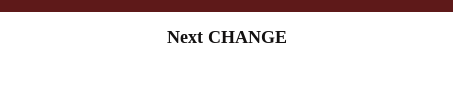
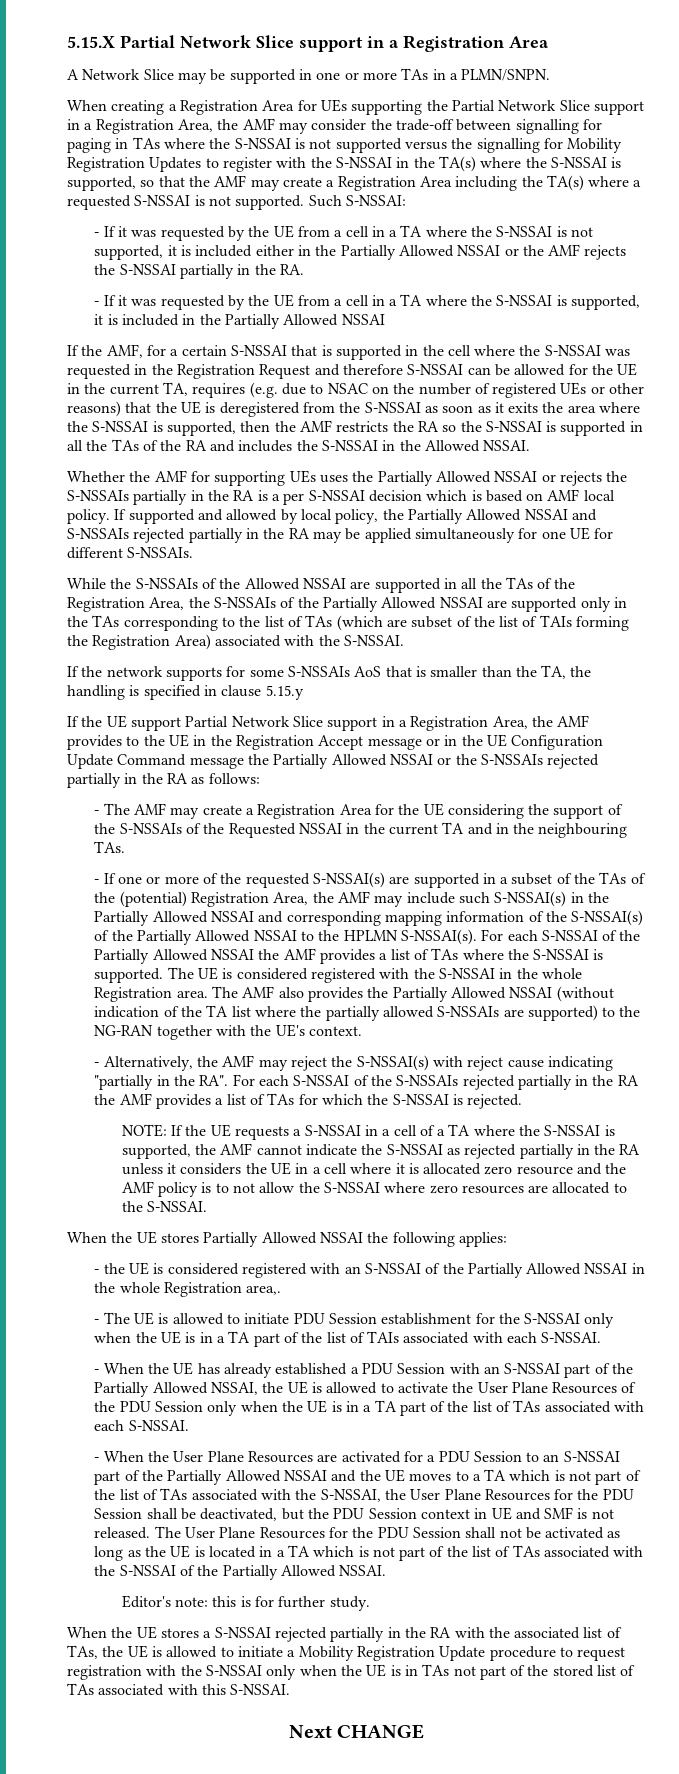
(166, 37) none -> [67,35,549,52] [67,68,551,84] [67,99,644,115] [67,118,602,134] [67,137,623,153] [67,156,622,172] [67,175,642,191] [67,195,406,210] [94,225,594,241] [94,244,627,260] [94,264,304,279] [94,294,641,310] [94,314,385,329] [67,344,631,360] [67,363,638,379] [67,382,645,398] [67,401,641,417] [67,420,643,436] [67,439,531,452] [67,470,628,486] [67,489,615,505] [67,509,597,524] [67,527,614,543] [67,547,194,559] [67,577,576,593] [67,597,627,612] [67,615,630,631] [67,634,404,650] [67,665,592,681] [67,685,304,700] [67,715,590,731] [67,734,604,750] [67,754,600,769] [67,773,260,788] [94,803,623,819] [94,822,628,838] [94,841,126,853] [94,872,646,888] [94,891,609,907] [94,910,644,926] [94,929,641,945] [94,948,604,964] [94,967,582,983] [94,986,614,1002] [94,1005,641,1021] [94,1024,362,1040] [94,1055,613,1071] [94,1074,639,1090] [94,1093,523,1109] [121,1124,615,1140] [121,1143,641,1159] [121,1162,627,1175] [121,1181,627,1197] [121,1201,207,1212] [67,1231,507,1247] [94,1262,645,1278] [94,1282,282,1297] [94,1312,615,1328] [94,1331,602,1347] [94,1362,634,1378] [94,1381,637,1397] [94,1400,645,1416] [94,1420,189,1431] [94,1451,620,1463] [94,1469,641,1485] [94,1488,634,1502] [94,1507,614,1521] [94,1526,621,1539] [94,1545,644,1561] [94,1565,387,1580] [121,1595,370,1611] [67,1626,622,1642] [67,1645,626,1661] [67,1664,636,1680] [67,1683,291,1696] 5.15.X Partial Network Slice support in a Registration Area // A Network Slice may be supported in one or more TAs in a PLMN/SNPN. // When creating a Registration Area for UEs supporting the Partial Network Slice support in a Registration Area, the AMF may consider the trade-off between signalling for paging in TAs where the S-NSSAI is not supported versus the signalling for Mobility Registration Updates to register with the S-NSSAI in the TA(s) where the S-NSSAI is supported, so that the AMF may create a Registration Area including the TA(s) where a requested S-NSSAI is not supported. Such S-NSSAI: // - If it was requested by the UE from a cell in a TA where the S-NSSAI is not supported, it is included either in the Partially Allowed NSSAI or the AMF rejects the S-NSSAI partially in the RA. // - If it was requested by the UE from a cell in a TA where the S-NSSAI is supported, it is included in the Partially Allowed NSSAI // If the AMF, for a certain S-NSSAI that is supported in the cell where the S-NSSAI was requested in the Registration Request and therefore S-NSSAI can be allowed for the UE in the current TA, requires (e.g. due to NSAC on the number of registered UEs or other reasons) that the UE is deregistered from the S-NSSAI as soon as it exits the area where the S-NSSAI is supported, then the AMF restricts the RA so the S-NSSAI is supported in all the TAs of the RA and includes the S-NSSAI in the Allowed NSSAI. // Whether the AMF for supporting UEs uses the Partially Allowed NSSAI or rejects the S-NSSAIs partially in the RA is a per S-NSSAI decision which is based on AMF local policy. If supported and allowed by local policy, the Partially Allowed NSSAI and S-NSSAIs rejected partially in the RA may be applied simultaneously for one UE for different S-NSSAIs. // While the S-NSSAIs of the Allowed NSSAI are supported in all the TAs of the Registration Area, the S-NSSAIs of the Partially Allowed NSSAI are supported only in the TAs corresponding to the list of TAs (which are subset of the list of TAIs forming the Registration Area) associated with the S-NSSAI. // If the network supports for some S-NSSAIs AoS that is smaller than the TA, the handling is specified in clause 5.15.y // If the UE support Partial Network Slice support in a Registration Area, the AMF provides to the UE in the Registration Accept message or in the UE Configuration Update Command message the Partially Allowed NSSAI or the S-NSSAIs rejected partially in the RA as follows: // - The AMF may create a Registration Area for the UE considering the support of the S-NSSAIs of the Requested NSSAI in the current TA and in the neighbouring TAs. // - If one or more of the requested S-NSSAI(s) are supported in a subset of the TAs of the (potential) Registration Area, the AMF may include such S-NSSAI(s) in the Partially Allowed NSSAI and corresponding mapping information of the S-NSSAI(s) of the Partially Allowed NSSAI to the HPLMN S-NSSAI(s). For each S-NSSAI of the Partially Allowed NSSAI the AMF provides a list of TAs where the S-NSSAI is supported. The UE is considered registered with the S-NSSAI in the whole Registration area. The AMF also provides the Partially Allowed NSSAI (without indication of the TA list where the partially allowed S-NSSAIs are supported) to the NG-RAN together with the UE's context. // - Alternatively, the AMF may reject the S-NSSAI(s) with reject cause indicating "partially in the RA". For each S-NSSAI of the S-NSSAIs rejected partially in the RA the AMF provides a list of TAs for which the S-NSSAI is rejected. // NOTE: If the UE requests a S-NSSAI in a cell of a TA where the S-NSSAI is supported, the AMF cannot indicate the S-NSSAI as rejected partially in the RA unless it considers the UE in a cell where it is allocated zero resource and the AMF policy is to not allow the S-NSSAI where zero resources are allocated to the S-NSSAI. // When the UE stores Partially Allowed NSSAI the following applies: // - the UE is considered registered with an S-NSSAI of the Partially Allowed NSSAI in the whole Registration area,. // - The UE is allowed to initiate PDU Session establishment for the S-NSSAI only when the UE is in a TA part of the list of TAIs associated with each S-NSSAI. // - When the UE has already established a PDU Session with an S-NSSAI part of the Partially Allowed NSSAI, the UE is allowed to activate the User Plane Resources of the PDU Session only when the UE is in a TA part of the list of TAs associated with each S-NSSAI. // - When the User Plane Resources are activated for a PDU Session to an S-NSSAI part of the Partially Allowed NSSAI and the UE moves to a TA which is not part of the list of TAs associated with the S-NSSAI, the User Plane Resources for the PDU Session shall be deactivated, but the PDU Session context in UE and SMF is not released. The User Plane Resources for the PDU Session shall not be activated as long as the UE is located in a TA which is not part of the list of TAs associated with the S-NSSAI of the Partially Allowed NSSAI. // Editor's note: this is for further study. // When the UE stores a S-NSSAI rejected partially in the RA with the associated list of TAs, the UE is allowed to initiate a Mobility Registration Update procedure to request registration with the S-NSSAI only when the UE is in TAs not part of the stored list of TAs associated with this S-NSSAI. //

